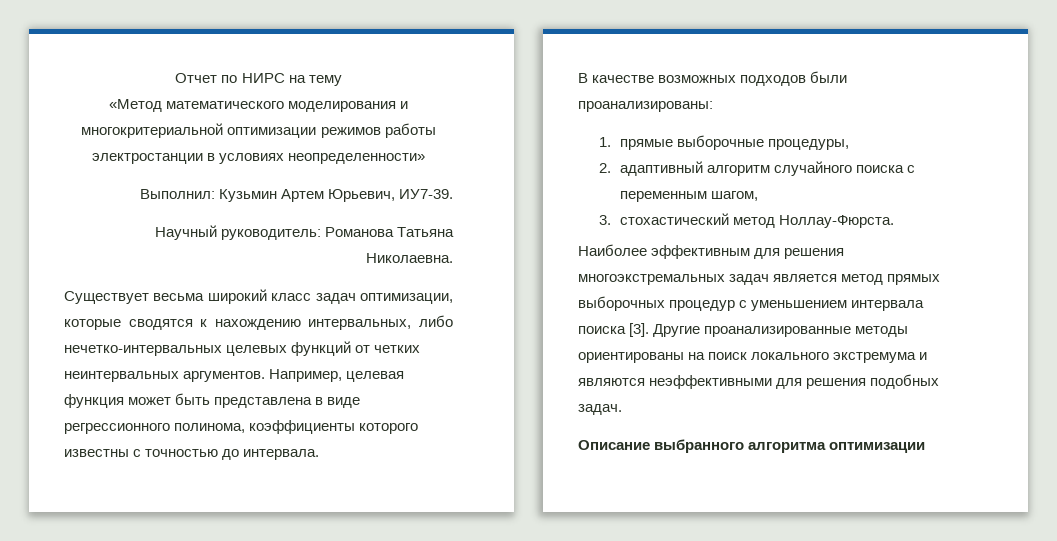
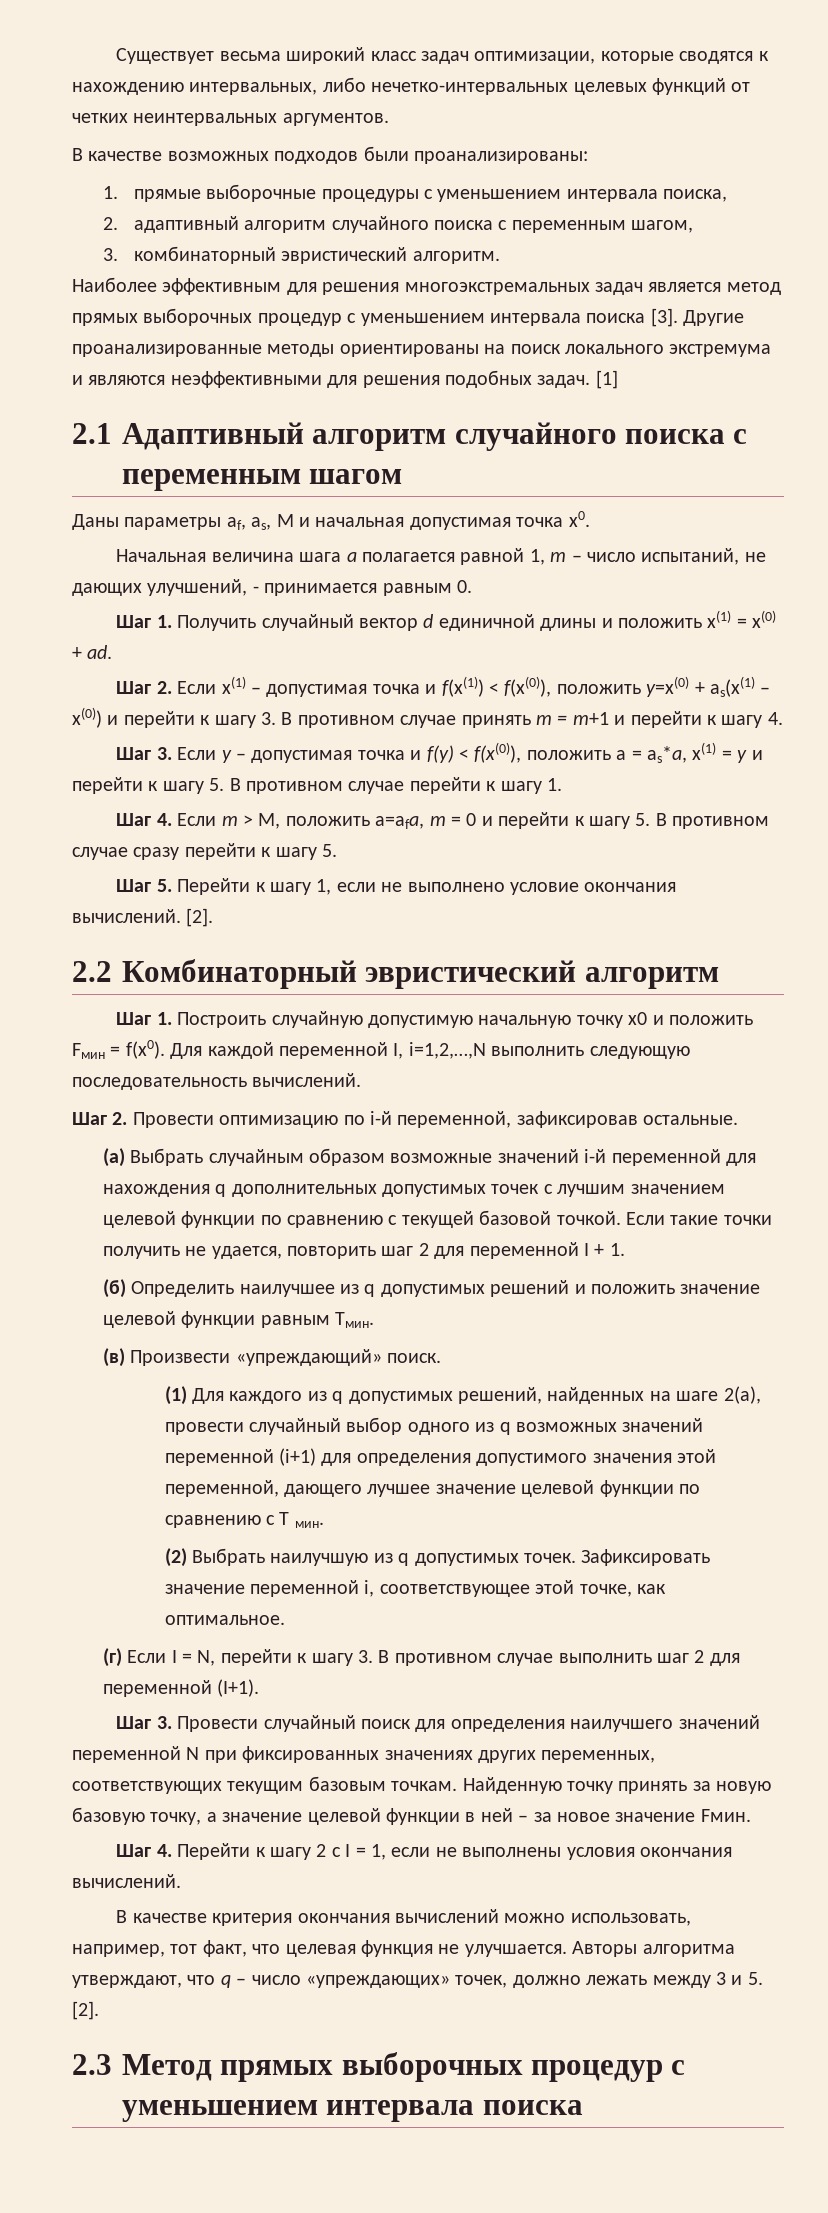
[175,73,342,86] [108,99,409,112] [81,123,436,138] [91,153,426,164] [139,189,454,202] [154,225,455,240] [366,253,453,263] Отчет по НИРС на тему // «Метод математического моделирования и многокритериальной оптимизации режимов работы электростанции в условиях неопределенности» // Выполнил: Кузьмин Артем Юрьевич, ИУ7-39. // Научный руководитель: Романова Татьяна Николаевна. // -> (116, 56) none
[269,369,405,382] [64,393,361,408] [64,420,419,434] [64,449,320,460] Например, целевая функция может быть представлена в виде регрессионного полинома, коэффициенты которого известны с точностью до интервала. -> (389, 119) none
[767,139,849,150] процедуры, -> [321,189,728,202] процедуры с уменьшением интервала поиска,
[619,213,894,228] стохастический метод Ноллау-Фюрста. -> [133,246,500,264] комбинаторный эвристический алгоритм.
[578,439,926,453] // Описание выбранного алгоритма оптимизации -> [595,370,618,389] [72,422,748,451] [122,469,403,491] [72,511,590,530] [116,548,766,565] [72,579,472,596] [116,610,777,631] [72,645,113,659] [116,676,771,697] [72,707,783,728] [116,742,763,763] [72,777,562,794] [116,812,770,829] [72,843,337,860] [116,878,677,895] [72,908,214,927] [72,959,719,989] [116,1011,753,1028] [72,1040,690,1059] [72,1073,362,1090] [72,1111,739,1128] [102,1148,757,1167] [102,1184,725,1197] [102,1210,772,1228] [102,1242,625,1259] [102,1279,761,1298] [102,1311,375,1328] [102,1348,442,1367] [164,1386,761,1405] [164,1417,704,1435] [164,1448,716,1466] [164,1480,700,1497] [164,1512,324,1528] [164,1548,711,1567] [164,1580,666,1597] [164,1615,285,1625] [102,1648,740,1667] [102,1679,260,1697] [116,1715,760,1732] [72,1746,656,1763] [72,1776,772,1794] [72,1807,751,1825] [116,1843,732,1860] [72,1874,181,1888] [116,1909,691,1926] [72,1940,735,1957] [72,1972,763,1988] [72,2001,99,2020] [72,2052,686,2082] [122,2100,583,2122] [1] // 2.1 Адаптивный алгоритм случайного поиска с переменным шагом // Даны параметры af, as, M и начальная допустимая точка x0. // Начальная величина шага a полагается равной 1, m – число испытаний, не дающих улучшений, - принимается равным 0. // Шаг 1. Получить случайный вектор d единичной длины и положить x(1) = x(0) + ad. // Шаг 2. Если x(1) – допустимая точка и f(x(1)) < f(x(0)), положить y=x(0) + as(x(1) – x(0)) и перейти к шагу 3. В противном случае принять m = m+1 и перейти к шагу 4. // Шаг 3. Если y – допустимая точка и f(y) < f(x(0)), положить a = as*a, x(1) = y и перейти к шагу 5. В противном случае перейти к шагу 1. // Шаг 4. Если m > M, положить a=afa, m = 0 и перейти к шагу 5. В противном случае сразу перейти к шагу 5. // Шаг 5. Перейти к шагу 1, если не выполнено условие окончания вычислений. [2]. // 2.2 Комбинаторный эвристический алгоритм // Шаг 1. Построить случайную допустимую начальную точку x0 и положить Fмин = f(x0). Для каждой переменной I, i=1,2,…,N выполнить следующую последовательность вычислений. // Шаг 2. Провести оптимизацию по i-й переменной, зафиксировав остальные. // (а) Выбрать случайным образом возможные значений i-й переменной для нахождения q дополнительных допустимых точек с лучшим значением целевой функции по сравнению с текущей базовой точкой. Если такие точки получить не удается, повторить шаг 2 для переменной I + 1. // (б) Определить наилучшее из q допустимых решений и положить значение целевой функции равным Tмин. // (в) Произвести «упреждающий» поиск. // (1) Для каждого из q допустимых решений, найденных на шаге 2(а), провести случайный выбор одного из q возможных значений переменной (i+1) для определения допустимого значения этой переменной, дающего лучшее значение целевой функции по сравнению с T мин. // (2) Выбрать наилучшую из q допустимых точек. Зафиксировать значение переменной i, соответствующее этой точке, как оптимальное. // (г) Если I = N, перейти к шагу 3. В противном случае выполнить шаг 2 для переменной (I+1). // Шаг 3. Провести случайный поиск для определения наилучшего значений переменной N при фиксированных значениях других переменных, соответствующих текущим базовым точкам. Найденную точку принять за новую базовую точку, а значение целевой функции в ней – за новое значение Fмин. // Шаг 4. Перейти к шагу 2 с I = 1, если не выполнены условия окончания вычислений. // В качестве критерия окончания вычислений можно использовать, например, тот факт, что целевая функция не улучшается. Авторы алгоритма утверждают, что q – число «упреждающих» точек, должно лежать между 3 и 5. [2]. // 2.3 Метод прямых выборочных процедур с уменьшением интервала поиска

